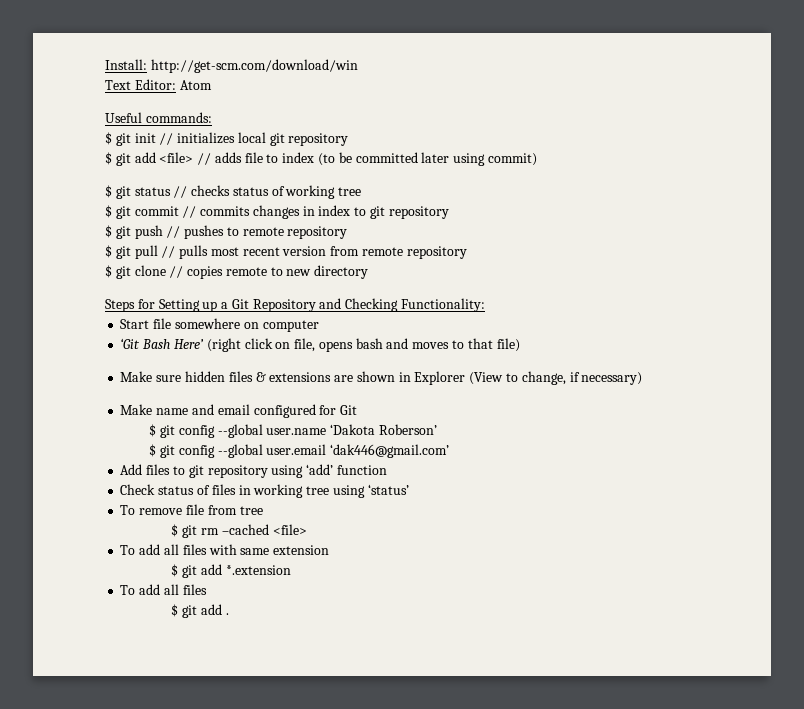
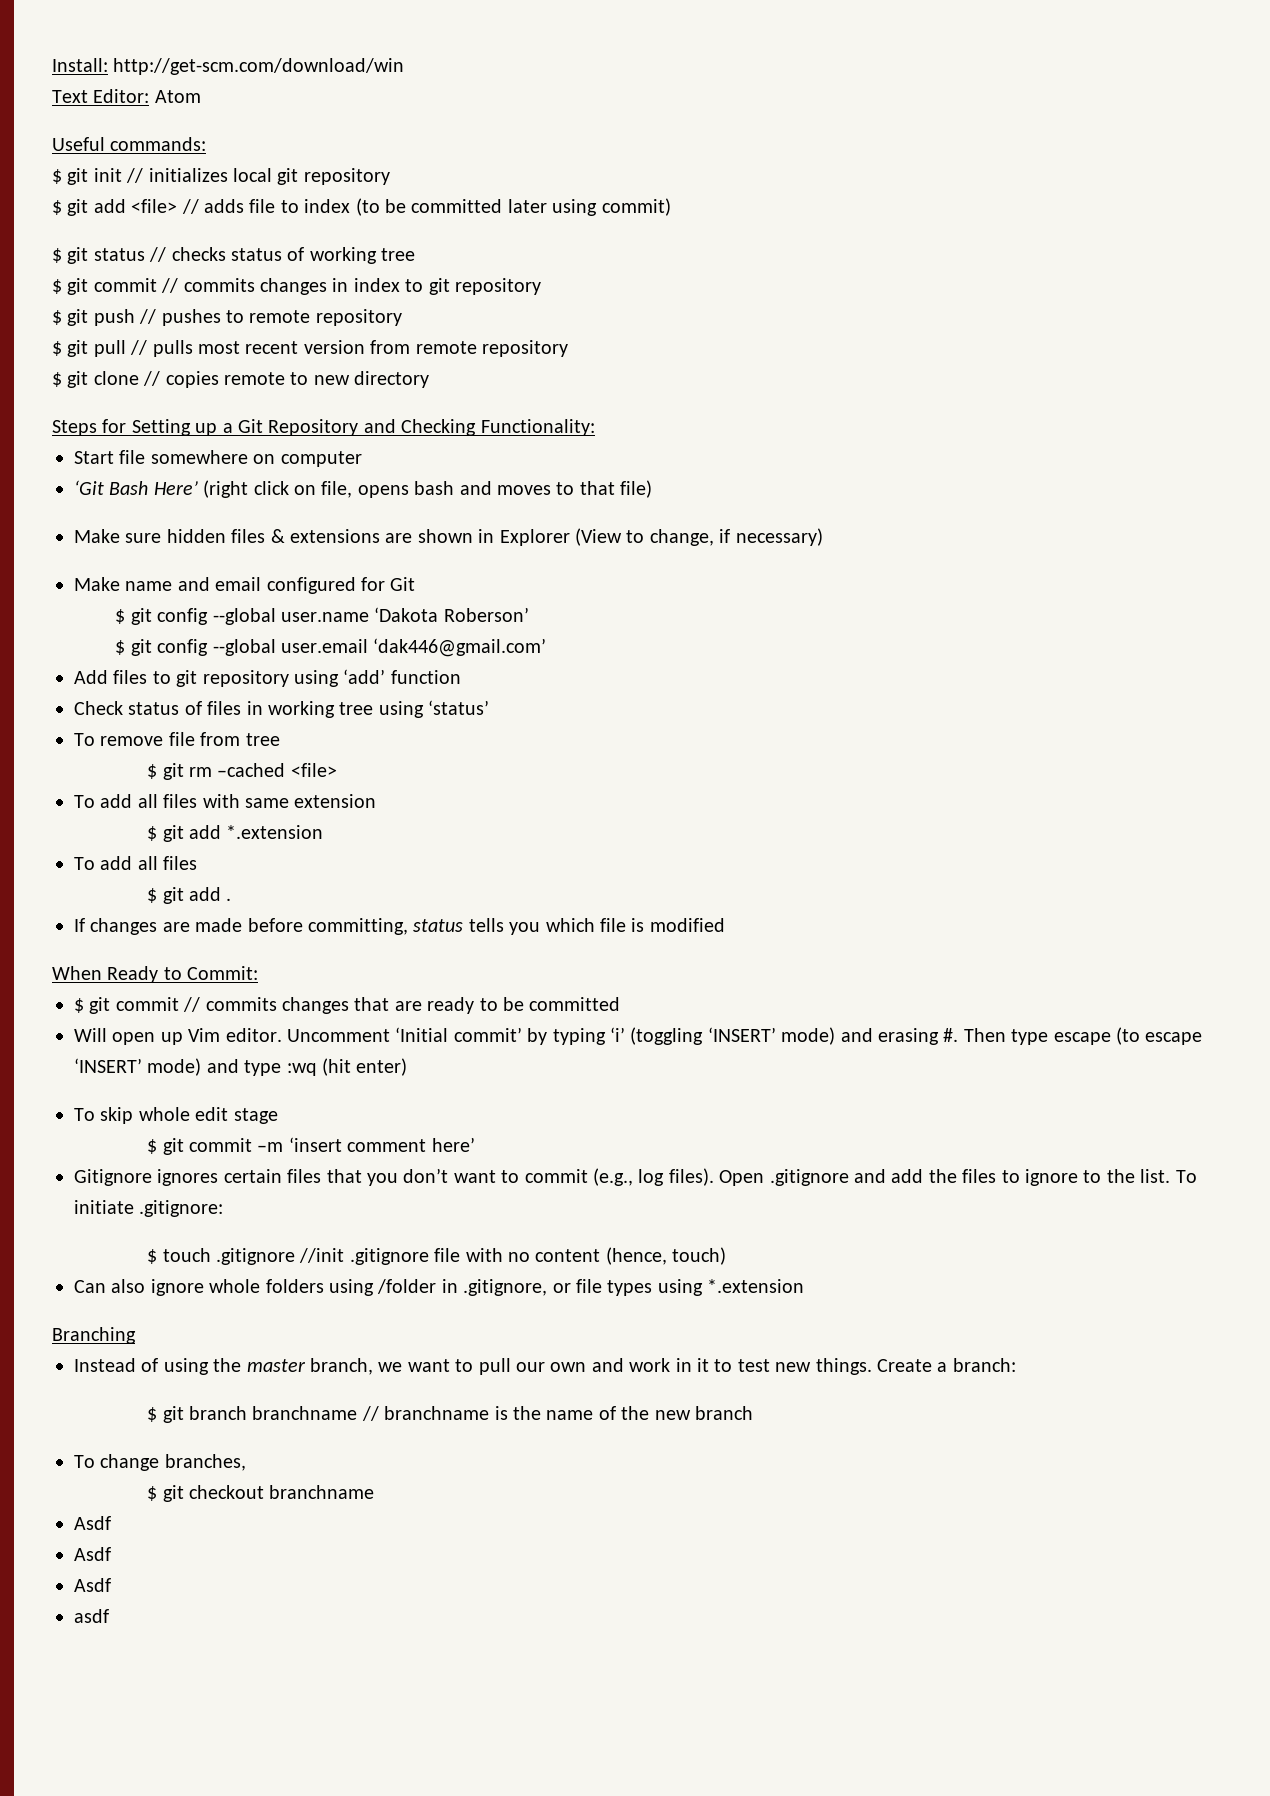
(229, 614) none -> [74,918,725,935] [52,966,259,983] [74,997,621,1014] [74,1027,1203,1045] [74,1058,408,1076] [74,1107,278,1124] [147,1137,475,1155] [74,1168,1197,1186] [74,1200,224,1217] [147,1247,727,1265] [74,1279,805,1296] [52,1327,136,1344] [74,1358,1016,1375] [147,1406,753,1423] [74,1454,246,1471] [147,1485,375,1502] [74,1516,111,1530] [74,1547,111,1561] [74,1578,111,1592] [74,1609,109,1623] // If changes are made before committing, status tells you which file is modified // When Ready to Commit: // $ git commit // commits changes that are ready to be committed // Will open up Vim editor. Uncomment ‘Initial commit’ by typing ‘i’ (toggling ‘INSERT’ mode) and erasing #. Then type escape (to escape ‘INSERT’ mode) and type :wq (hit enter) // To skip whole edit stage // $ git commit –m ‘insert comment here’ // Gitignore ignores certain files that you don’t want to commit (e.g., log files). Open .gitignore and add the files to ignore to the list. To initiate .gitignore: // $ touch .gitignore //init .gitignore file with no content (hence, touch) // Can also ignore whole folders using /folder in .gitignore, or file types using *.extension // Branching // Instead of using the master branch, we want to pull our own and work in it to test new things. Create a branch: // $ git branch branchname // branchname is the name of the new branch // To change branches, // $ git checkout branchname // Asdf // Asdf // Asdf // asdf

